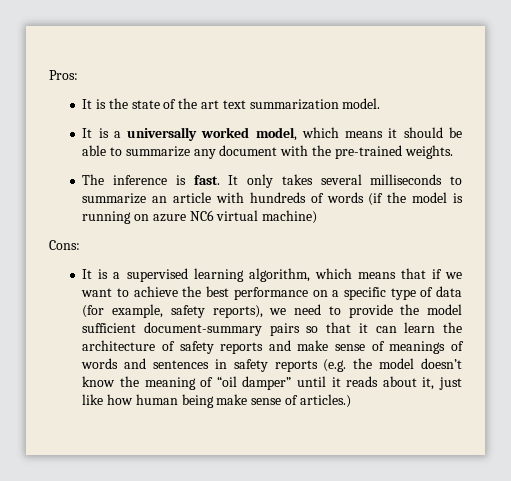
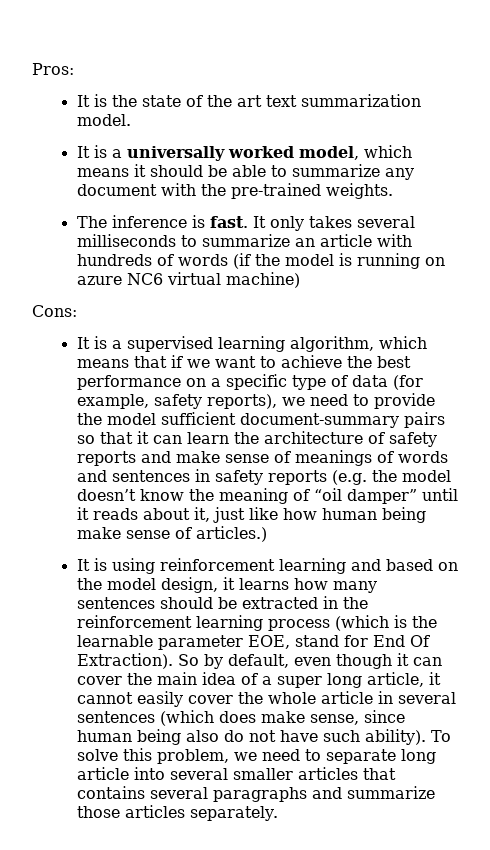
(351, 401) none -> [76,558,458,574] [76,577,377,593] [76,596,368,609] [76,615,437,631] [76,635,430,650] [76,653,442,669] [76,672,441,688] [76,691,456,707] [76,710,405,726] [76,729,452,745] [76,748,436,764] [76,767,396,780] [76,786,435,802] [76,805,279,821] // It is using reinforcement learning and based on the model design, it learns how many sentences should be extracted in the reinforcement learning process (which is the learnable parameter EOE, stand for End Of Extraction). So by default, even though it can cover the main idea of a super long article, it cannot easily cover the whole article in several sentences (which does make sense, since human being also do not have such ability). To solve this problem, we need to separate long article into several smaller articles that contains several paragraphs and summarize those articles separately.

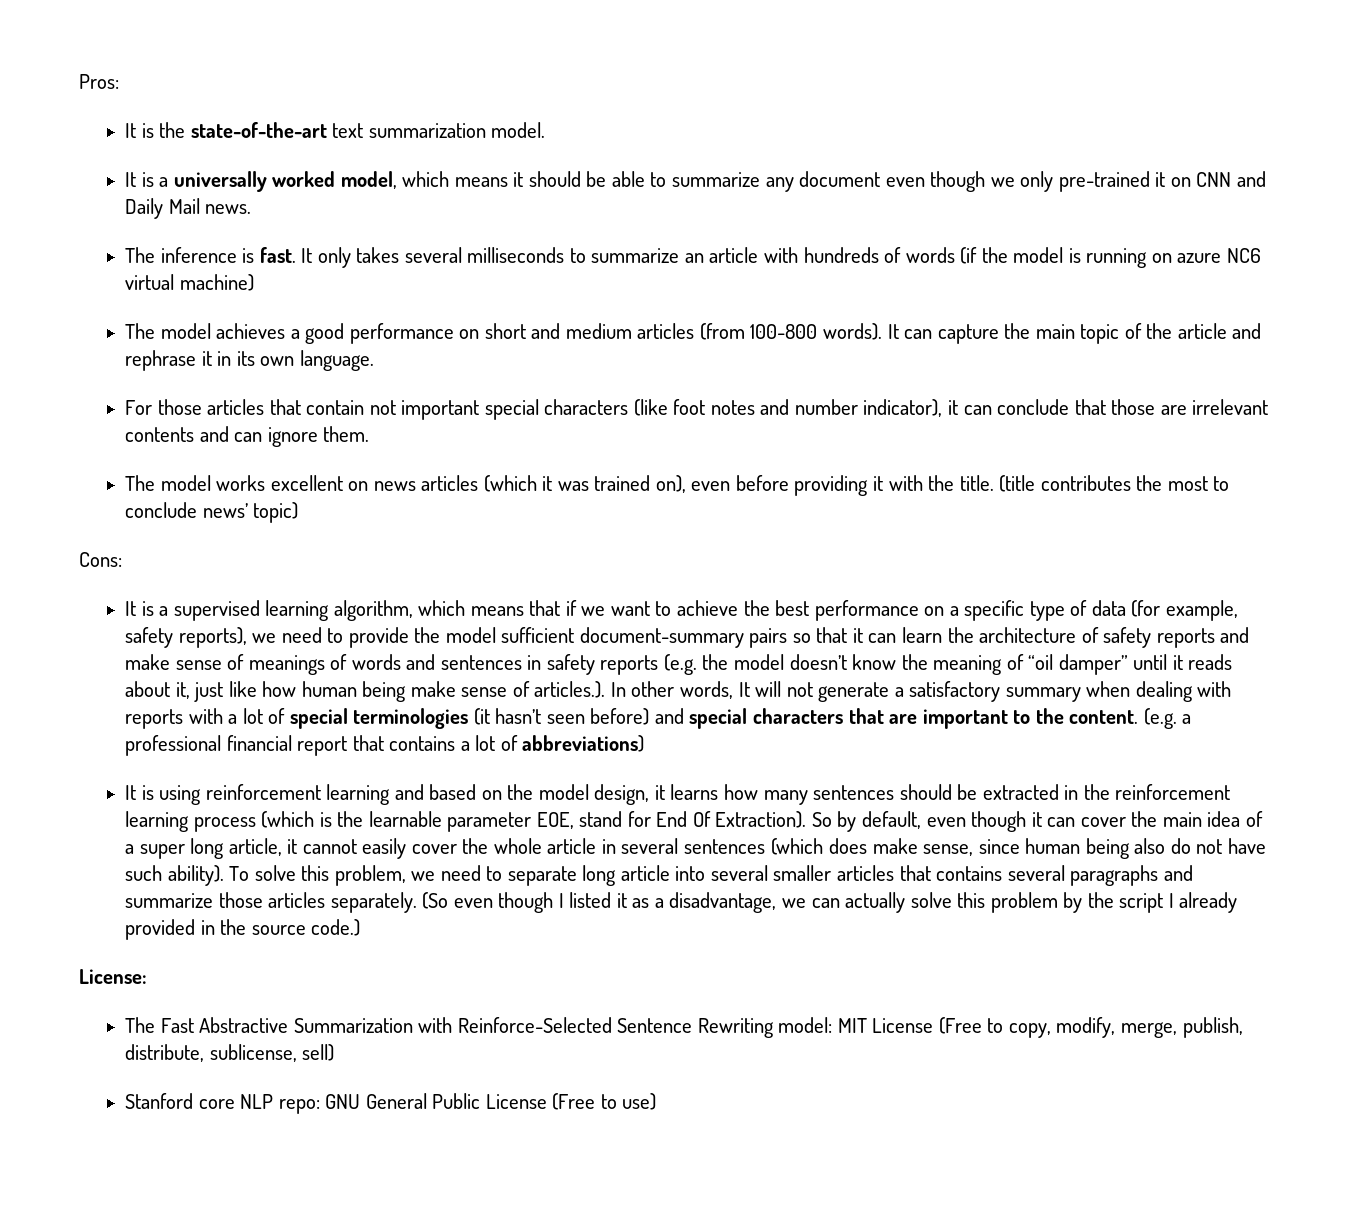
[141,95,262,107] state of the art -> [190,122,327,138] state-of-the-art
[160,183,393,199] with the pre-trained weights. -> [885,171,1266,192] [125,198,252,219] even though we only pre-trained it on CNN and Daily Mail news.
(300, 280) none -> [125,323,1262,344] [125,350,374,371] [125,399,1269,420] [125,426,370,447] [125,475,1230,496] [125,502,299,523] // The model achieves a good performance on short and medium articles (from 100-800 words). It can capture the main topic of the article and rephrase it in its own language. // For those articles that contain not important special characters (like foot notes and number indicator), it can conclude that those are irrelevant contents and can ignore them. // The model works excellent on news articles (which it was trained on), even before providing it with the title. (title contributes the most to conclude news’ topic)
[195,526,267,542] articles.) -> [534,681,1232,702] [125,708,1192,729] [125,735,645,756] articles.). In other words, It will not generate a satisfactory summary when dealing with reports with a lot of special terminologies (it hasn’t seen before) and special characters that are important to the content. (e.g. a professional financial report that contains a lot of abbreviations)
(279, 813) none -> [422,892,1238,913] [125,919,361,940] [79,969,147,984] [125,1017,1243,1038] [125,1044,335,1062] [125,1093,657,1114] (So even though I listed it as a disadvantage, we can actually solve this problem by the script I already provided in the source code.) // License: // The Fast Abstractive Summarization with Reinforce-Selected Sentence Rewriting model: MIT License (Free to copy, modify, merge, publish, distribute, sublicense, sell) // Stanford core NLP repo: GNU General Public License (Free to use)

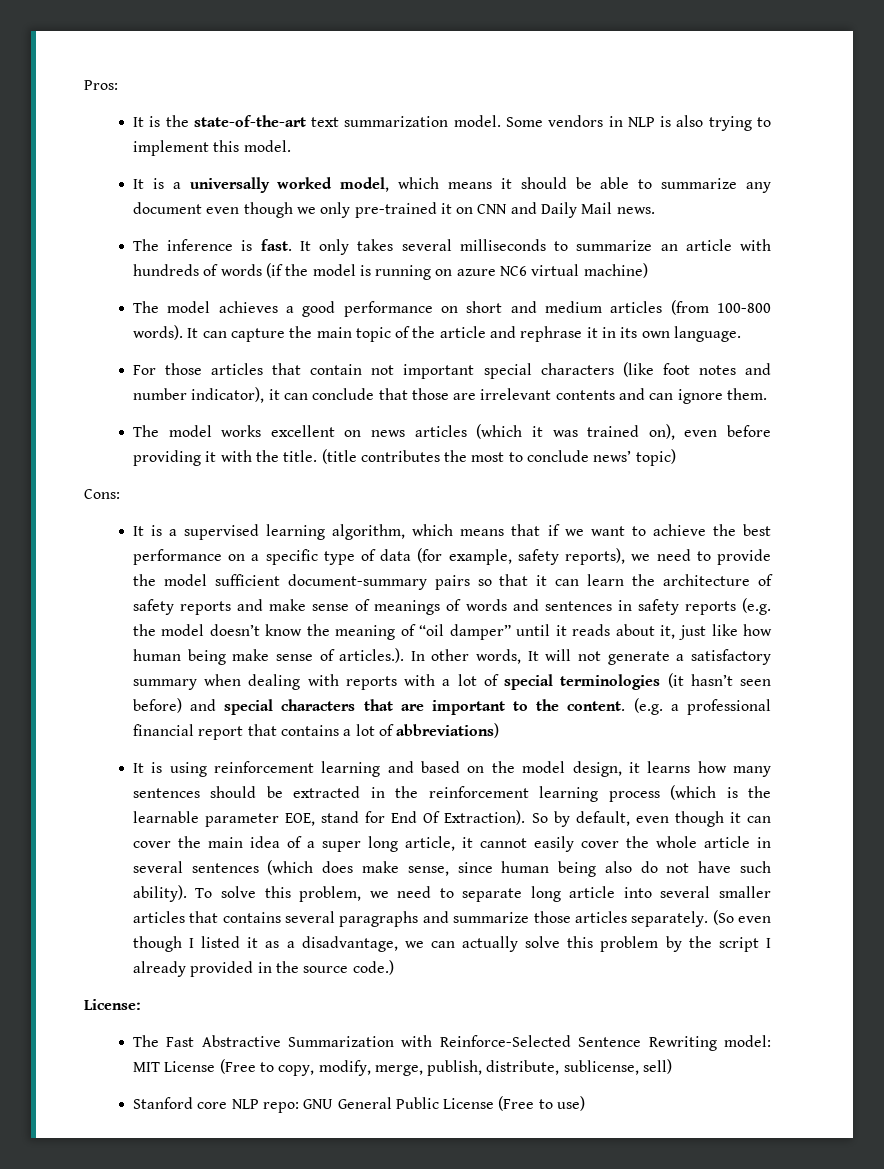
(546, 130) none -> [505,115,771,131] [132,140,291,156] Some vendors in NLP is also trying to implement this model.

